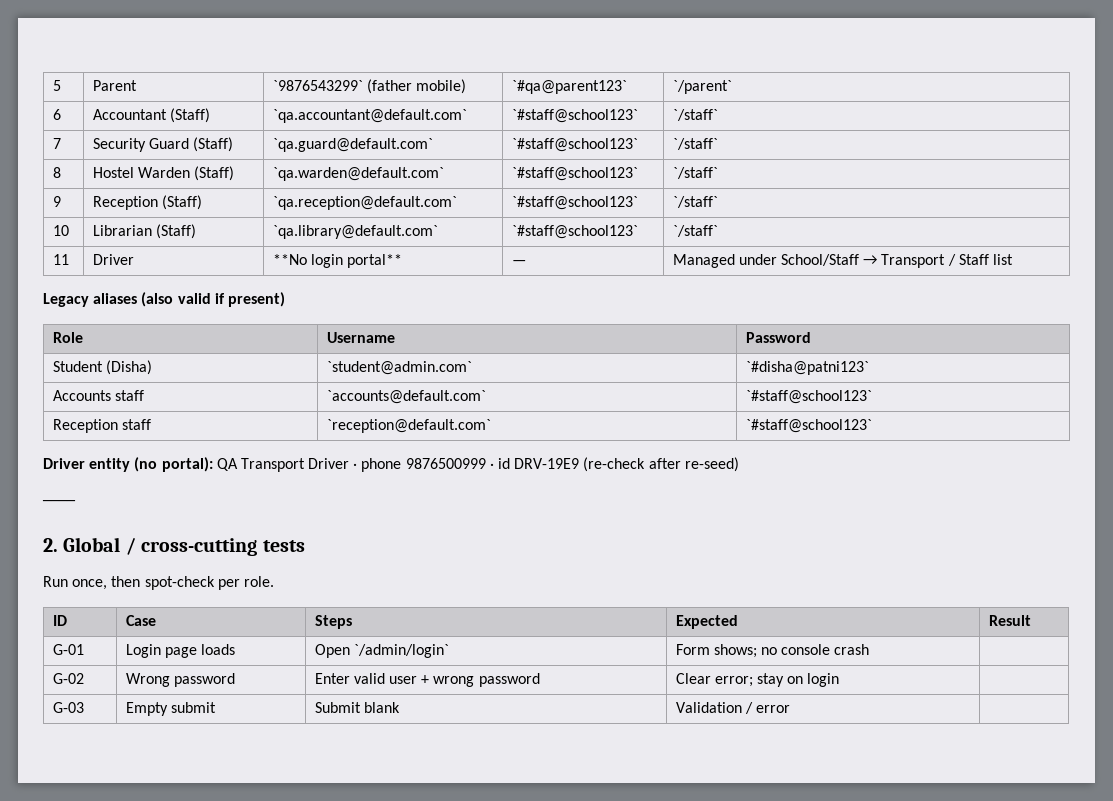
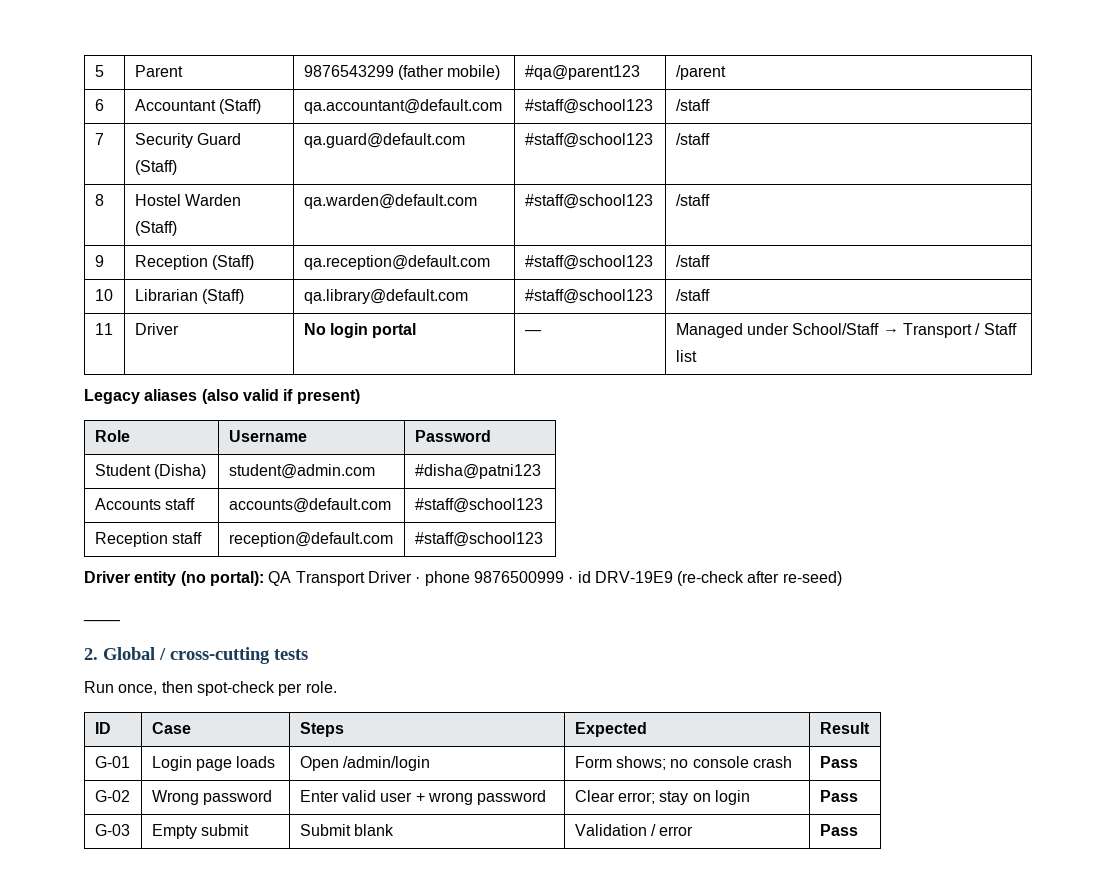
[272,80,363,91] `9876543299` -> [303,65,394,77] 9876543299
[511,80,627,94] [672,80,732,94] `#qa@parent123` | `/parent` -> [524,65,640,80] [675,65,726,80] #qa@parent123 | /parent
[272,109,467,123] [511,109,638,123] [672,109,718,121] `qa.accountant@default.com` | `#staff@school123` | `/staff` -> [303,99,502,114] [524,99,653,114] [675,99,710,111] qa.accountant@default.com | #staff@school123 | /staff
[272,138,433,152] [511,138,638,152] [672,138,718,150] `qa.guard@default.com` | `#staff@school123` | `/staff` -> [303,133,465,148] [524,133,653,148] [675,133,710,145] qa.guard@default.com | #staff@school123 | /staff
[272,167,444,181] [511,167,638,181] [672,167,718,179] `qa.warden@default.com` | `#staff@school123` | `/staff` -> [303,194,477,209] [524,194,653,209] [675,194,710,206] qa.warden@default.com | #staff@school123 | /staff
[272,196,457,210] [511,196,638,210] [672,196,718,208] `qa.reception@default.com` | `#staff@school123` | `/staff` -> [303,255,490,270] [524,255,653,270] [675,255,710,267] qa.reception@default.com | #staff@school123 | /staff
[272,225,438,239] [511,225,638,239] [672,225,718,237] `qa.library@default.com` | `#staff@school123` | `/staff` -> [303,289,468,304] [524,289,653,304] [675,289,710,301] qa.library@default.com | #staff@school123 | /staff
[272,254,403,268] **No login portal** -> [303,323,417,338] No login portal
[326,361,472,375] [745,361,869,375] `student@admin.com` | `#disha@patni123` -> [228,464,375,479] [414,464,541,479] student@admin.com | #disha@patni123
[326,390,486,404] [745,390,872,404] `accounts@default.com` | `#staff@school123` -> [228,498,391,513] [414,498,543,513] accounts@default.com | #staff@school123
[326,419,491,433] [745,419,872,433] `reception@default.com` | `#staff@school123` -> [228,532,393,547] [414,532,543,547] reception@default.com | #staff@school123
[42,500,76,505] ──── -> [83,618,121,622] ____
[353,644,449,658] `/admin/login` -> [342,756,430,771] /admin/login
(870, 649) none -> [819,756,858,768] Pass
(840, 680) none -> [819,790,858,802] Pass
(791, 709) none -> [819,824,858,836] Pass

